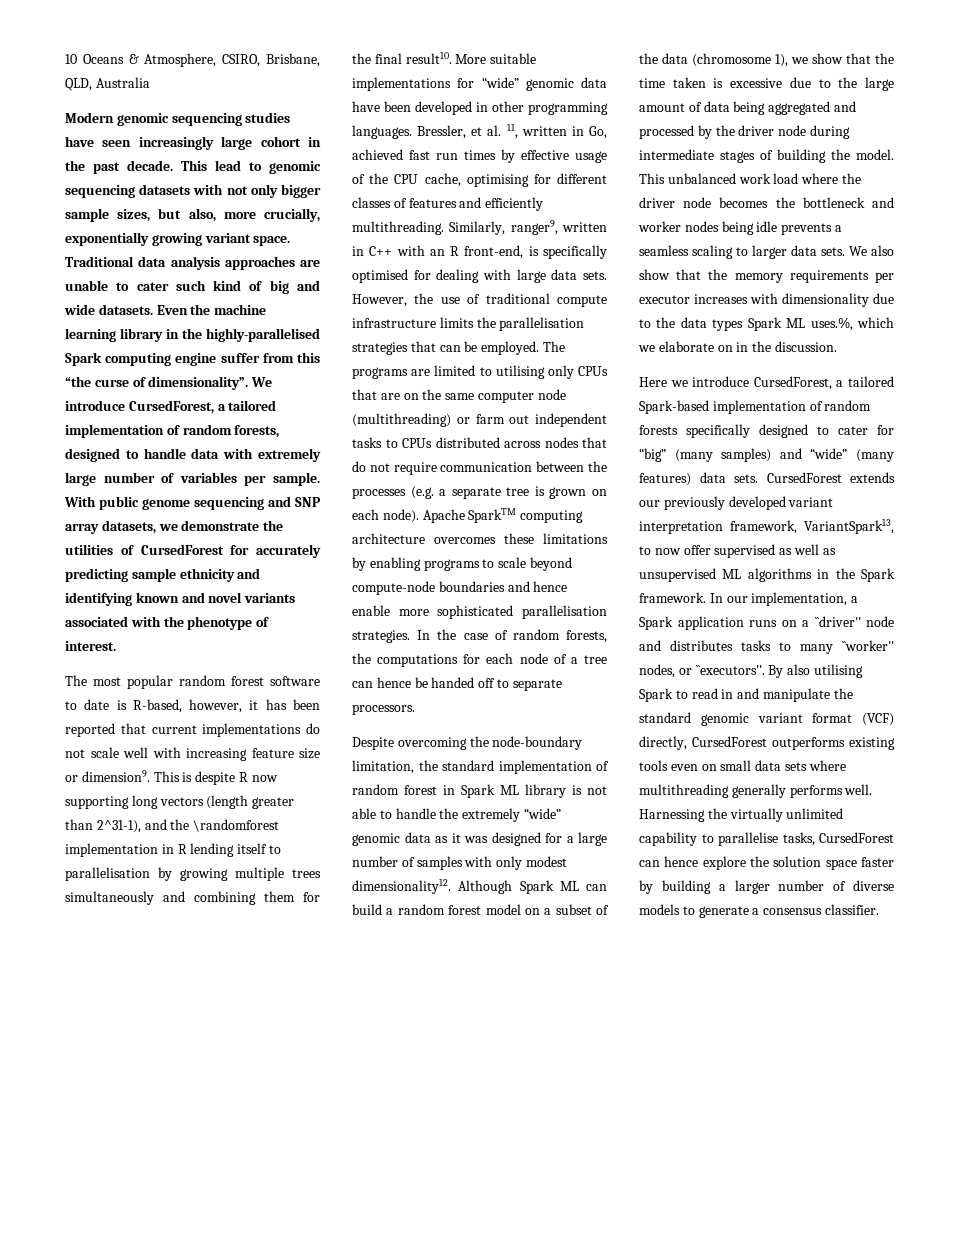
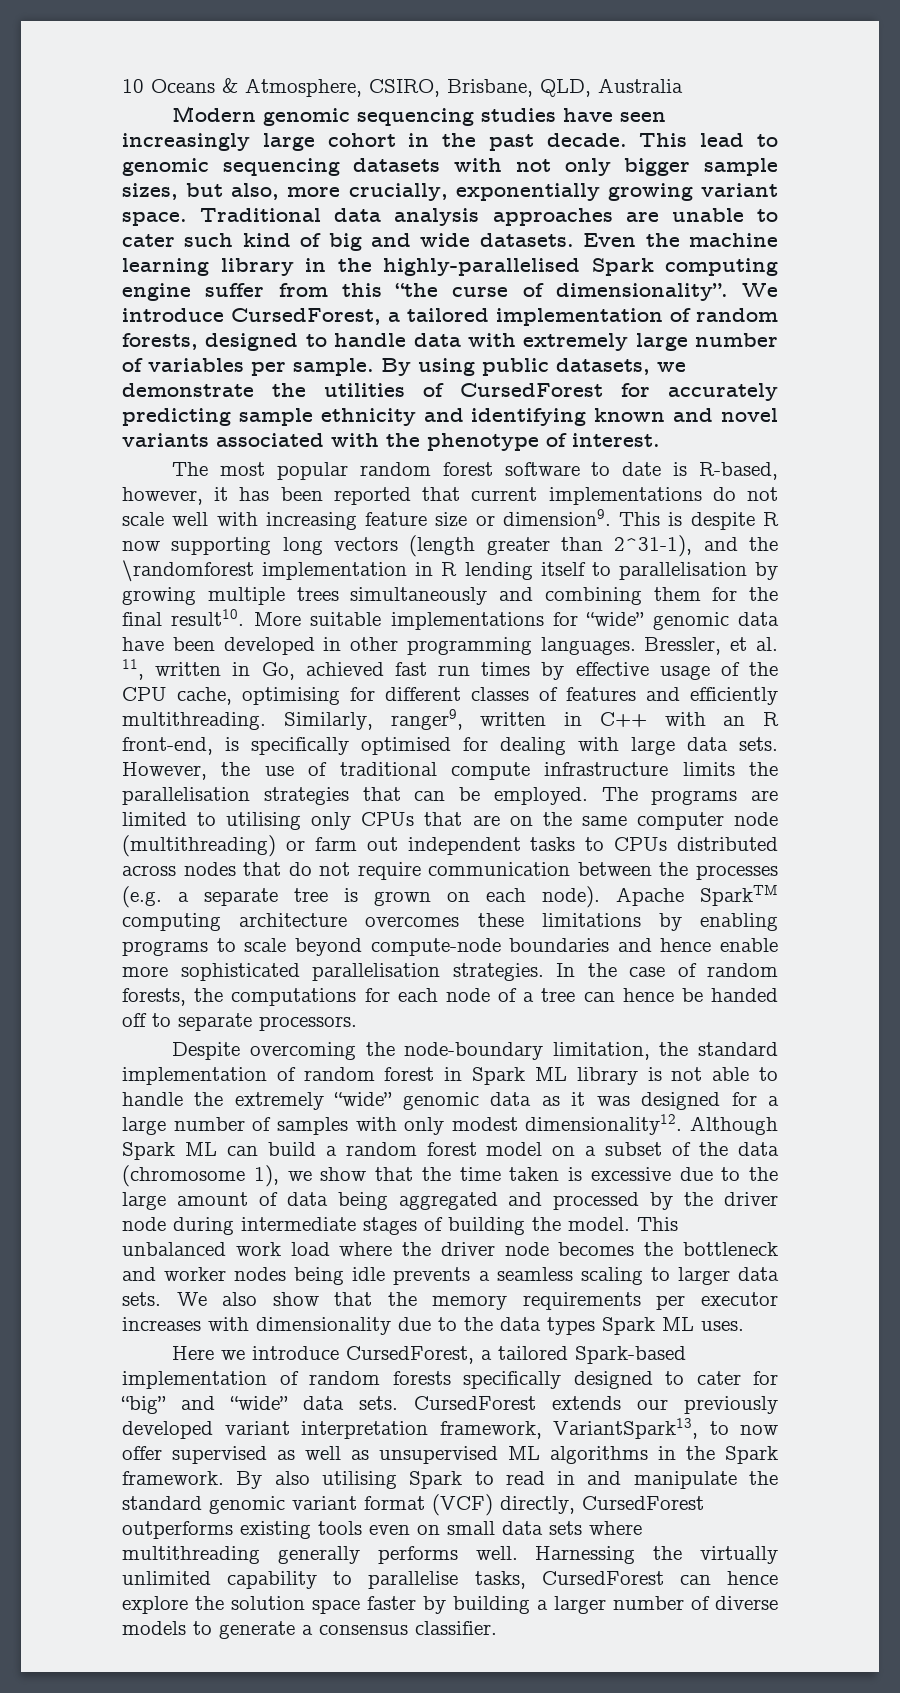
[64,496,321,510] [65,523,99,534] With public genome sequencing and SNP array -> [381,358,549,376] By using public
[810,317,894,331] [638,341,837,352] uses.%, which we elaborate on in the discussion. -> [701,1321,744,1331] uses.
[674,448,894,462] [639,473,691,486] (many samples) and “wide” (many features) -> [181,1396,288,1410] and “wide”
[709,592,859,606] [639,616,894,630] [639,640,894,654] [639,664,765,678] In our implementation, a Spark application runs on a ``driver'' node and distributes tasks to many ``worker'' nodes, or ``executors''. -> (224, 1478) none

